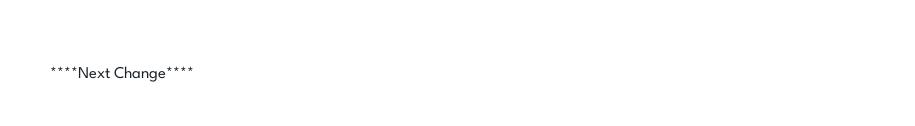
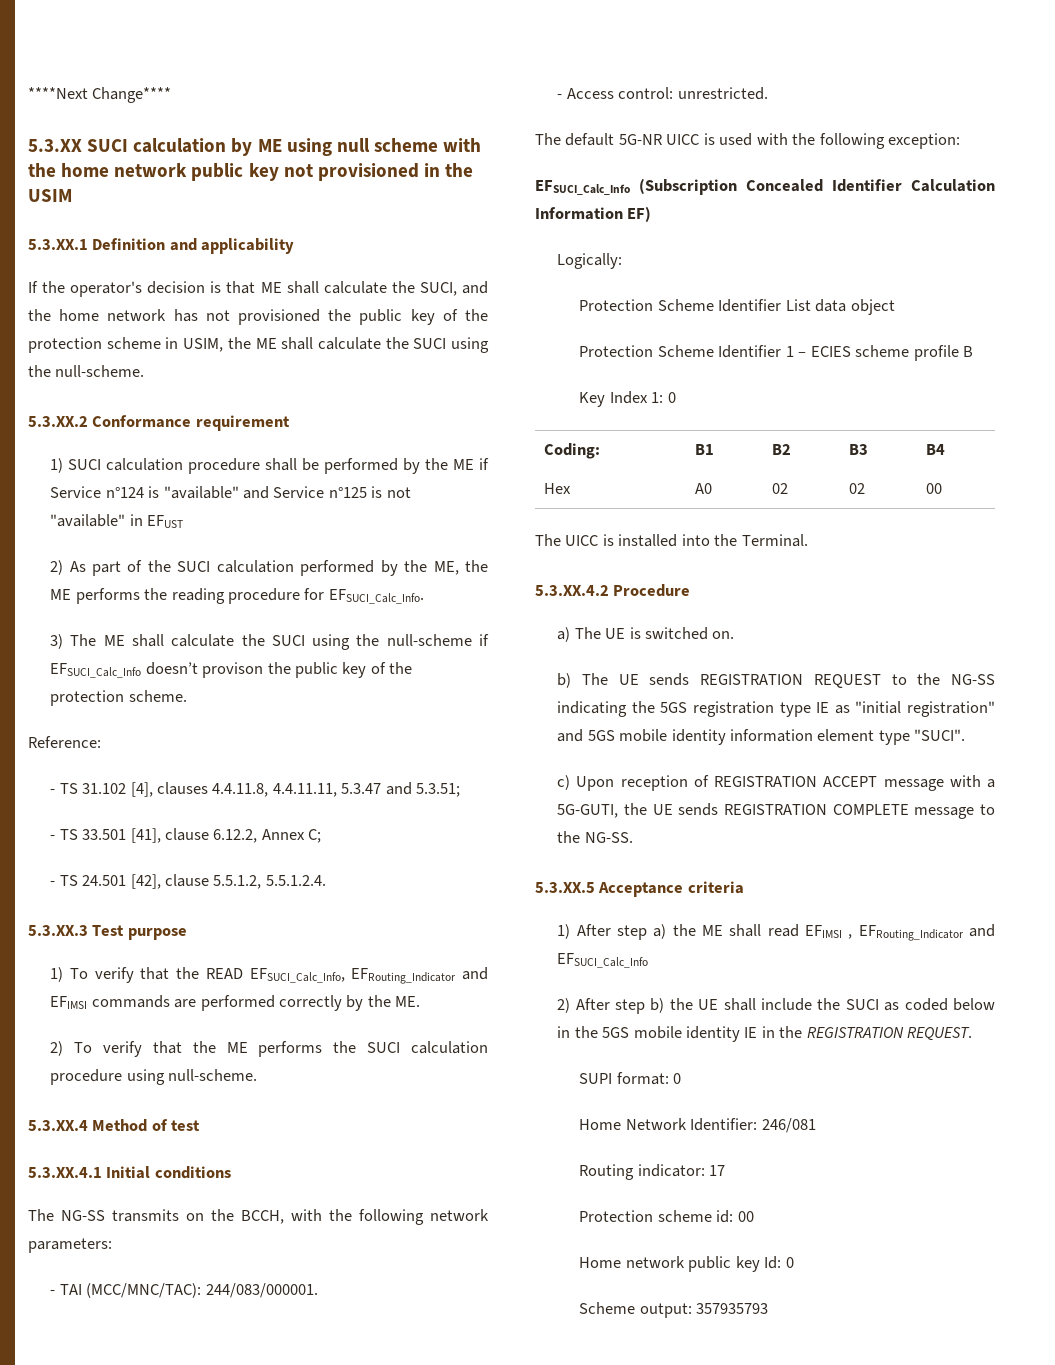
(195, 74) none -> [28,138,482,156] [28,163,474,181] [28,189,72,202] [28,238,295,254] [28,281,488,297] [28,309,488,325] [28,337,489,353] [28,365,145,377] [28,415,290,431] [50,458,490,474] [50,486,411,499] [50,514,184,528] [50,560,489,576] [50,588,424,604] [50,634,489,650] [50,662,413,678] [50,690,187,706] [28,736,101,748] [50,782,461,797] [50,828,322,843] [50,874,326,889] [28,925,187,940] [50,967,488,984] [50,995,421,1011] [50,1041,488,1057] [50,1069,258,1085] [28,1119,201,1132] [28,1166,231,1179] [28,1209,489,1225] [28,1238,112,1253] [50,1283,318,1298] [557,87,768,100] [535,133,961,149] [535,178,995,195] [535,206,652,222] [557,253,623,269] [579,299,895,315] [579,345,973,361] [579,391,676,407] [544,443,601,459] [695,444,715,455] [772,444,792,455] [849,444,869,455] [926,444,946,455] [544,483,572,494] [695,483,713,494] [772,483,789,494] [849,483,866,494] [926,483,943,494] [535,534,808,547] [535,584,691,597] [557,627,735,642] [557,673,995,688] [557,701,995,717] [557,729,966,745] [557,775,995,791] [557,803,995,819] [557,831,633,843] [535,881,744,897] [557,924,995,941] [557,953,649,968] [557,998,995,1014] [557,1026,973,1042] [579,1072,682,1085] [579,1118,816,1133] [579,1164,726,1180] [579,1210,754,1223] [579,1256,794,1272] [579,1302,769,1318] // 5.3.XX SUCI calculation by ME using null scheme with the home network public key not provisioned in the USIM // 5.3.XX.1 Definition and applicability // If the operator's decision is that ME shall calculate the SUCI, and the home network has not provisioned the public key of the protection scheme in USIM, the ME shall calculate the SUCI using the null-scheme. // 5.3.XX.2 Conformance requirement // 1) SUCI calculation procedure shall be performed by the ME if Service n°124 is "available" and Service n°125 is not "available" in EFUST // 2) As part of the SUCI calculation performed by the ME, the ME performs the reading procedure for EFSUCI_Calc_Info. // 3) The ME shall calculate the SUCI using the null-scheme if EFSUCI_Calc_Info doesn’t provison the public key of the protection scheme. // Reference: // - TS 31.102 [4], clauses 4.4.11.8, 4.4.11.11, 5.3.47 and 5.3.51; // - TS 33.501 [41], clause 6.12.2, Annex C; // - TS 24.501 [42], clause 5.5.1.2, 5.5.1.2.4. // 5.3.XX.3 Test purpose // 1) To verify that the READ EFSUCI_Calc_Info, EFRouting_Indicator and EFIMSI commands are performed correctly by the ME. // 2) To verify that the ME performs the SUCI calculation procedure using null-scheme. // 5.3.XX.4 Method of test // 5.3.XX.4.1 Initial conditions // The NG-SS transmits on the BCCH, with the following network parameters: // - TAI (MCC/MNC/TAC): 244/083/000001. // - Access control: unrestricted. // The default 5G-NR UICC is used with the following exception: // EFSUCI_Calc_Info (Subscription Concealed Identifier Calculation Information EF) // Logically: // Protection Scheme Identifier List data object // Protection Scheme Identifier 1 – ECIES scheme profile B // Key Index 1: 0 // Coding: | B1 | B2 | B3 | B4 // Hex | A0 | 02 | 02 | 00 // The UICC is installed into the Terminal. // 5.3.XX.4.2 Procedure // a) The UE is switched on. // b) The UE sends REGISTRATION REQUEST to the NG-SS indicating the 5GS registration type IE as "initial registration" and 5GS mobile identity information element type "SUCI". // c) Upon reception of REGISTRATION ACCEPT message with a 5G-GUTI, the UE sends REGISTRATION COMPLETE message to the NG-SS. // 5.3.XX.5 Acceptance criteria // 1) After step a) the ME shall read EFIMSI , EFRouting_Indicator and EFSUCI_Calc_Info // 2) After step b) the UE shall include the SUCI as coded below in the 5GS mobile identity IE in the REGISTRATION REQUEST. // SUPI format: 0 // Home Network Identifier: 246/081 // Routing indicator: 17 // Protection scheme id: 00 // Home network public key Id: 0 // Scheme output: 357935793

